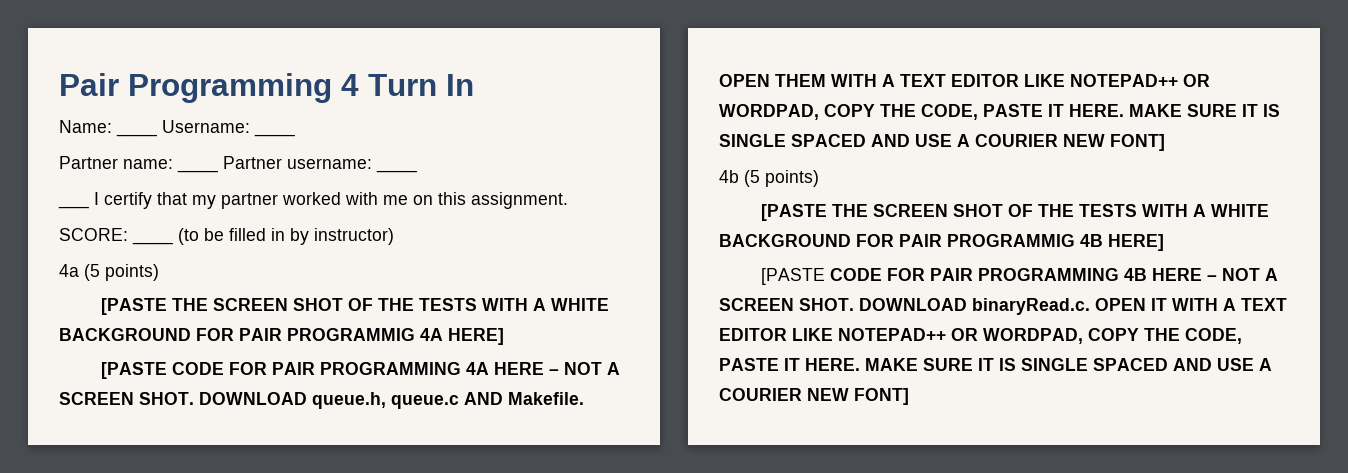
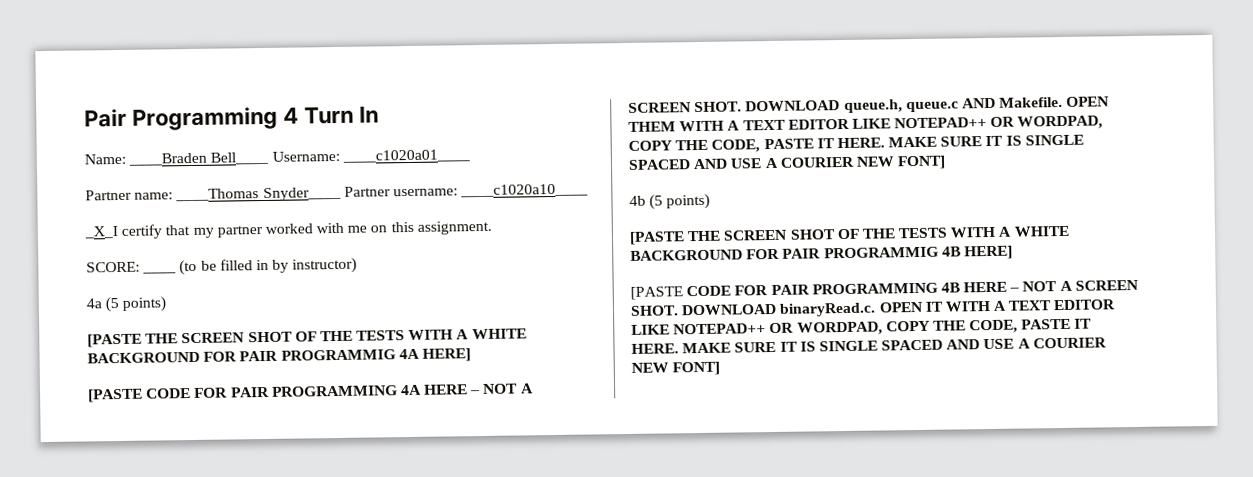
[116,133,157,137] [162,120,250,133] [254,133,295,137] [59,156,173,169] [177,169,218,173] [223,156,372,169] [376,169,417,173] [58,205,89,209] [94,192,99,205] ____ Username: ____ // Partner name: ____ Partner username: ____ // ___ I -> [128,149,470,166] [85,183,589,202] [84,226,118,239] ____Braden Bell____ Username: ____c1020a01____ // Partner name: ____Thomas Snyder____ Partner username: ____c1020a10____ // _X_I

